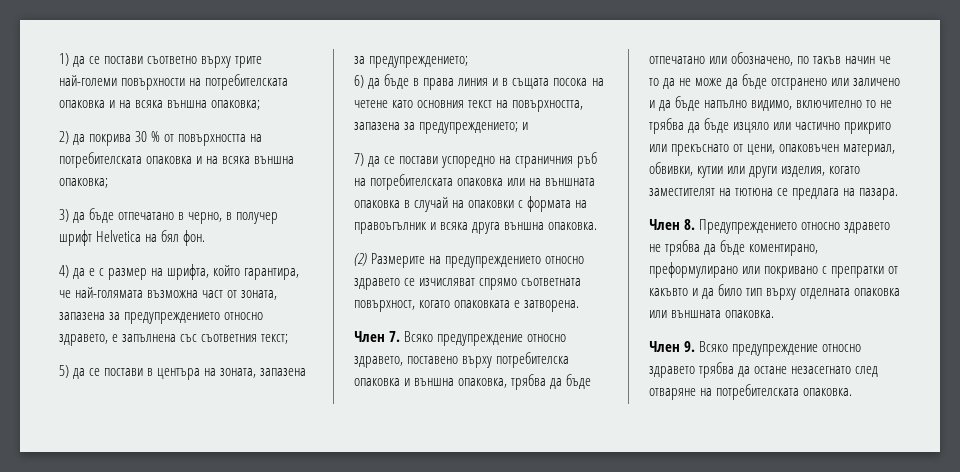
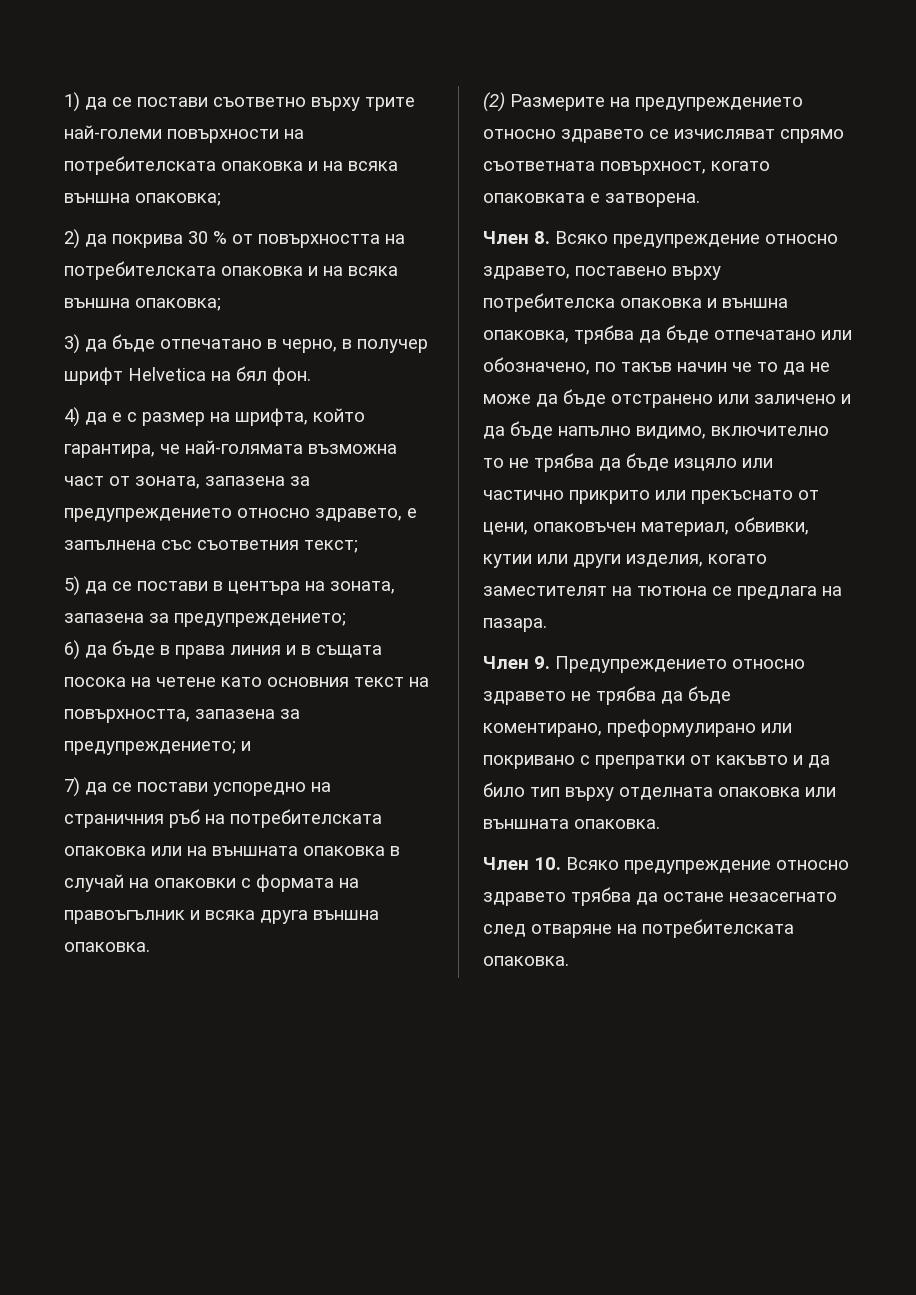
[389,331,401,342] 7. -> [534,231,550,244] 8.
[684,219,696,230] 8. -> [534,656,550,669] 9.
[684,341,696,352] 9. -> [534,857,561,870] 10.

